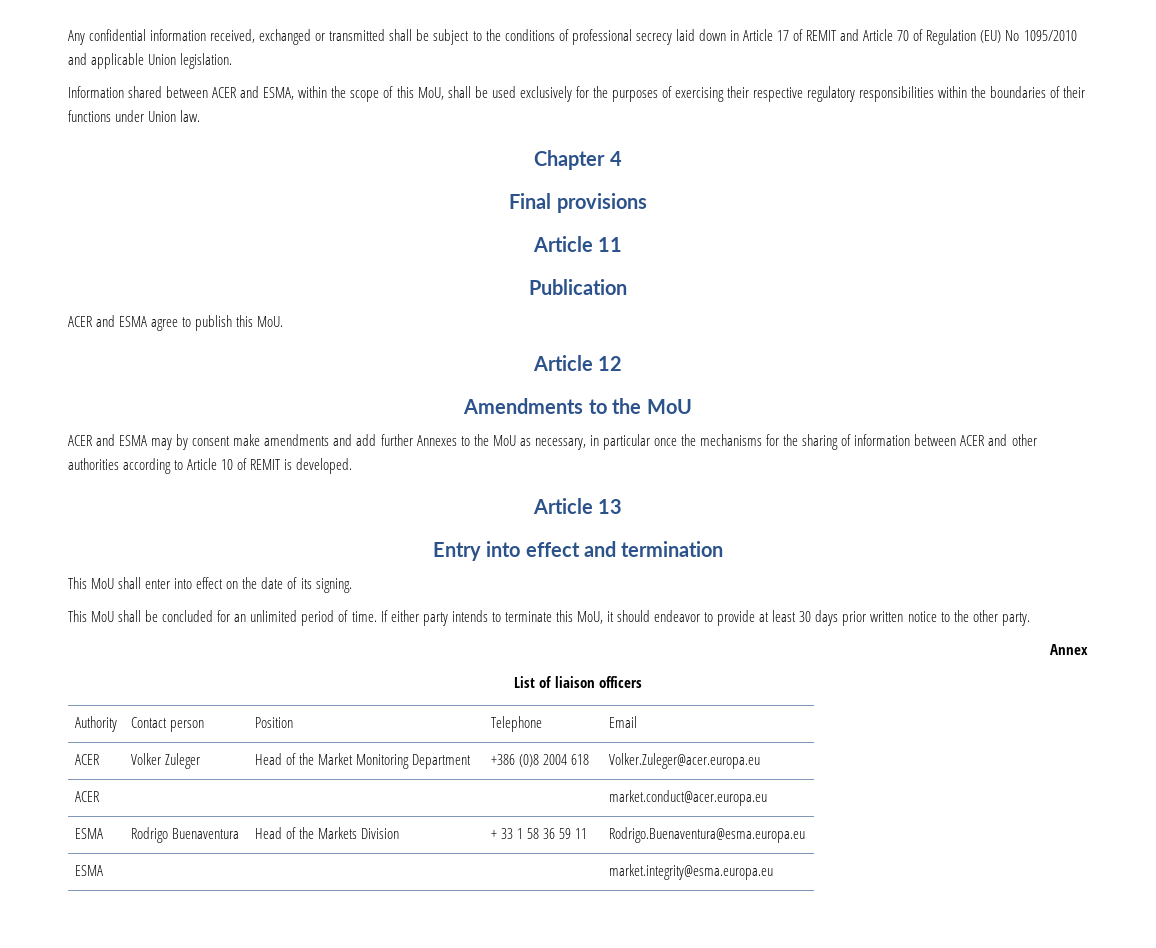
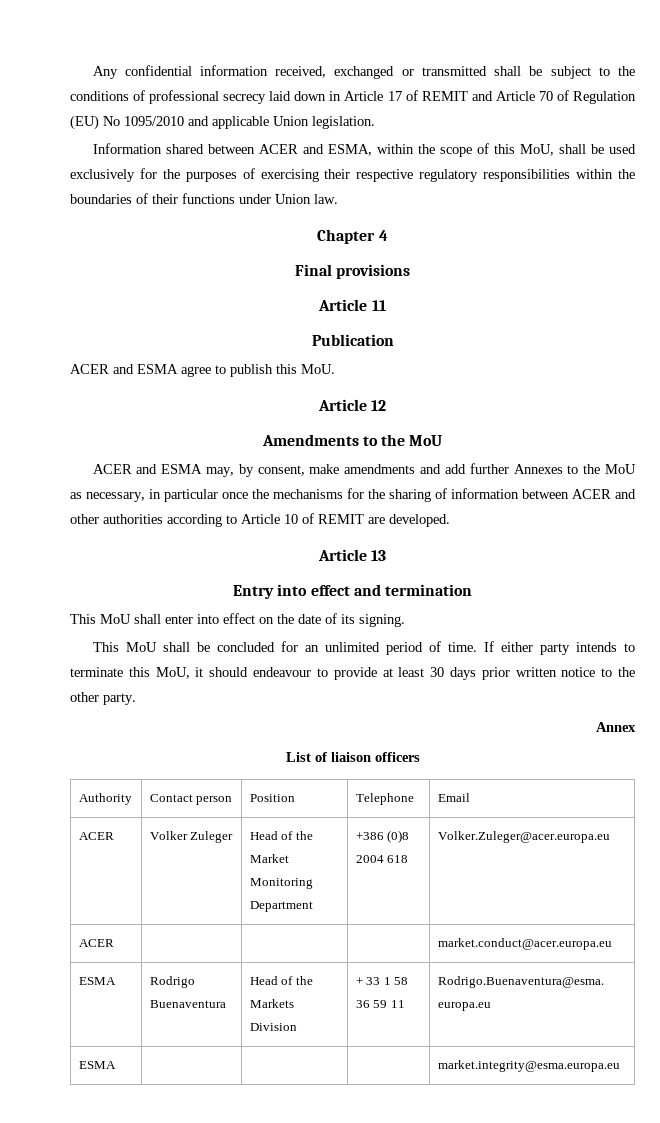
[151,434,231,450] may by consent -> [206,464,305,477] may, by consent,
[284,459,293,470] is -> [368,517,385,524] are
[654,610,701,622] endeavor -> [253,667,312,677] endeavour

